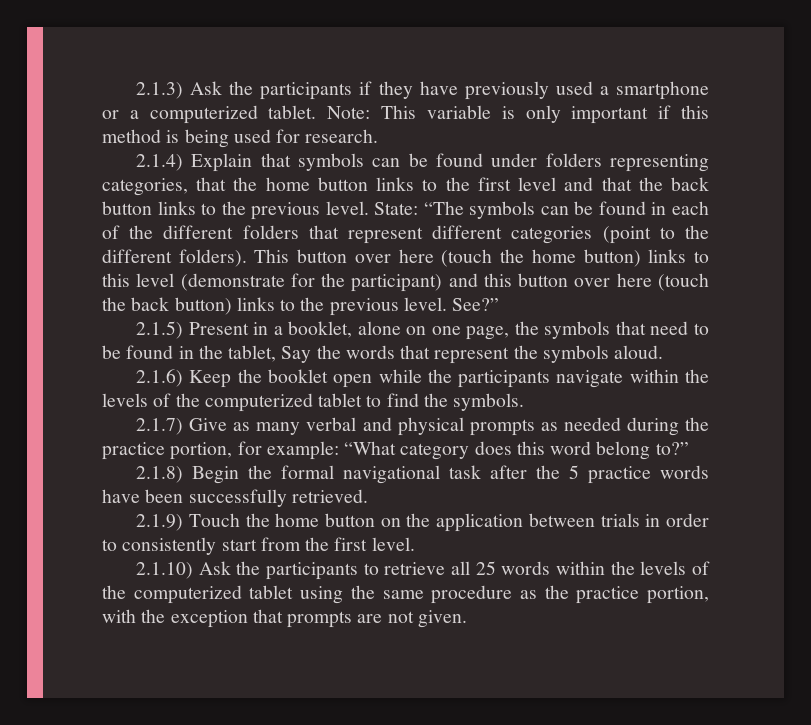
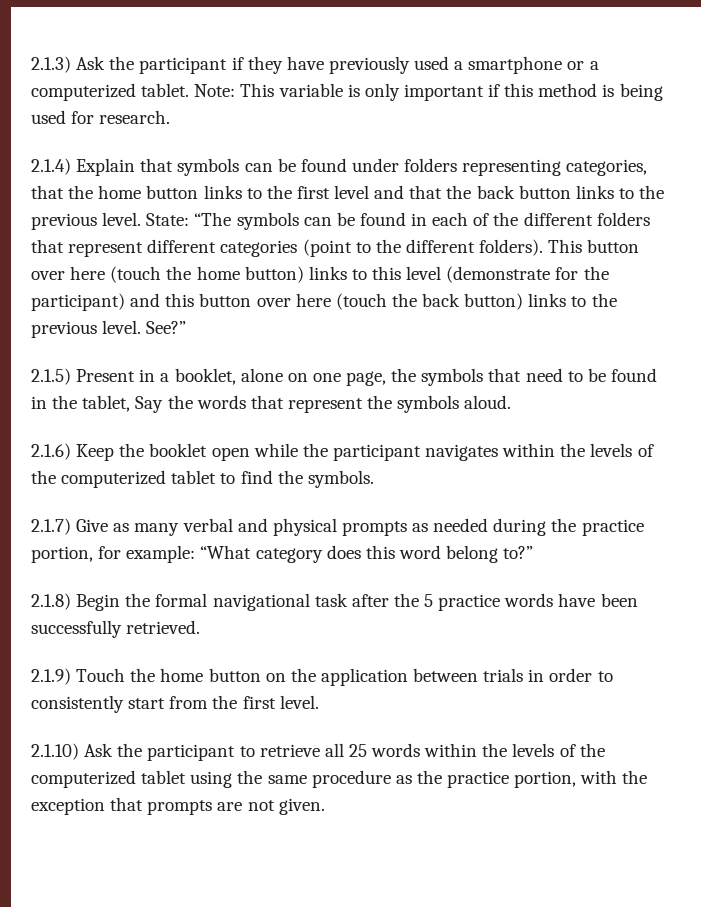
[260,82,353,100] participants -> [139,57,228,74] participant
[458,370,624,388] participants navigate -> [332,444,499,461] participant navigates
[266,562,359,580] participants -> [147,744,236,761] participant

